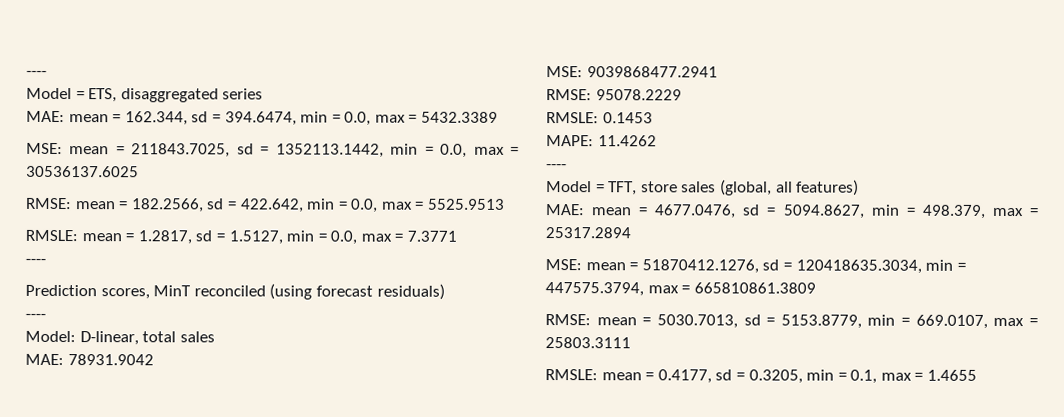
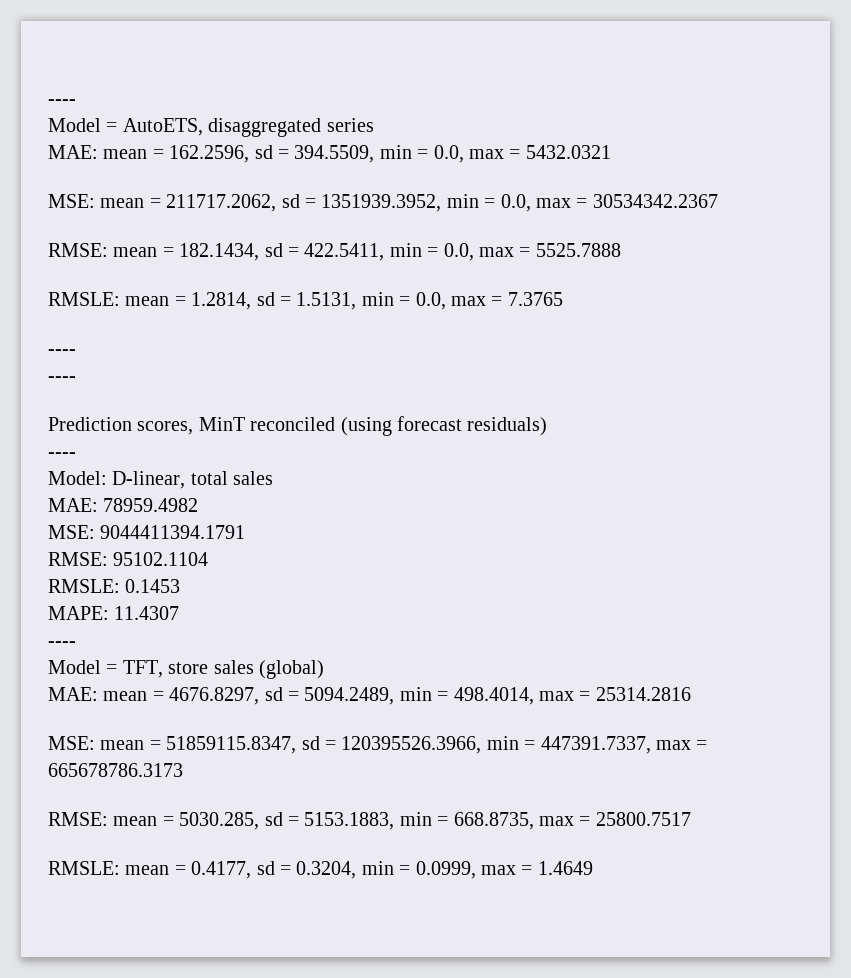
[26,70,47,76] [26,87,118,103] ---- // Model = ETS, -> [48,99,76,105] [48,118,203,136] ---- // Model = AutoETS,
[124,111,499,126] [26,142,519,158] [26,165,139,178] [25,197,506,213] [25,229,458,245] 162.344, sd = 394.6474, min = 0.0, max = 5432.3389 // MSE: mean = 211843.7025, sd = 1352113.1442, min = 0.0, max = 30536137.6025 // RMSE: mean = 182.2566, sd = 422.642, min = 0.0, max = 5525.9513 // RMSLE: mean = 1.2817, sd = 1.5127, min = 0.0, max = 7.3771 -> [169,145,611,163] [48,194,718,212] [48,243,621,261] [48,292,563,310] [48,349,76,355] 162.2596, sd = 394.5509, min = 0.0, max = 5432.0321 // MSE: mean = 211717.2062, sd = 1351939.3952, min = 0.0, max = 30534342.2367 // RMSE: mean = 182.1434, sd = 422.5411, min = 0.0, max = 5525.7888 // RMSLE: mean = 1.2814, sd = 1.5131, min = 0.0, max = 7.3765 // ----
[67,354,154,366] [546,66,718,78] [546,89,682,101] 78931.9042 // MSE: 9039868477.2941 // RMSE: 95078.2229 -> [103,498,199,512] [48,525,246,539] [48,552,209,566] 78959.4982 // MSE: 9044411394.1791 // RMSE: 95102.1104
[597,135,657,147] 11.4262 -> [114,606,180,620] 11.4307
[719,179,860,196] [545,204,1039,219] [545,227,631,239] [545,259,966,274] [545,282,816,297] [545,314,1038,329] [545,337,631,349] (global, all features) // MAE: mean = 4677.0476, sd = 5094.8627, min = 498.379, max = 25317.2894 // MSE: mean = 51870412.1276, sd = 120418635.3034, min = 447575.3794, max = 665810861.3809 // RMSE: mean = 5030.7013, sd = 5153.8779, min = 669.0107, max = 25803.3111 -> [259,660,324,679] [48,687,691,705] [48,736,708,754] [48,763,183,777] [48,812,691,830] (global) // MAE: mean = 4676.8297, sd = 5094.2489, min = 498.4014, max = 25314.2816 // MSE: mean = 51859115.8347, sd = 120395526.3966, min = 447391.7337, max = 665678786.3173 // RMSE: mean = 5030.285, sd = 5153.1883, min = 668.8735, max = 25800.7517
[748,369,978,384] 0.3205, min = 0.1, max = 1.4655 -> [296,861,593,879] 0.3204, min = 0.0999, max = 1.4649

